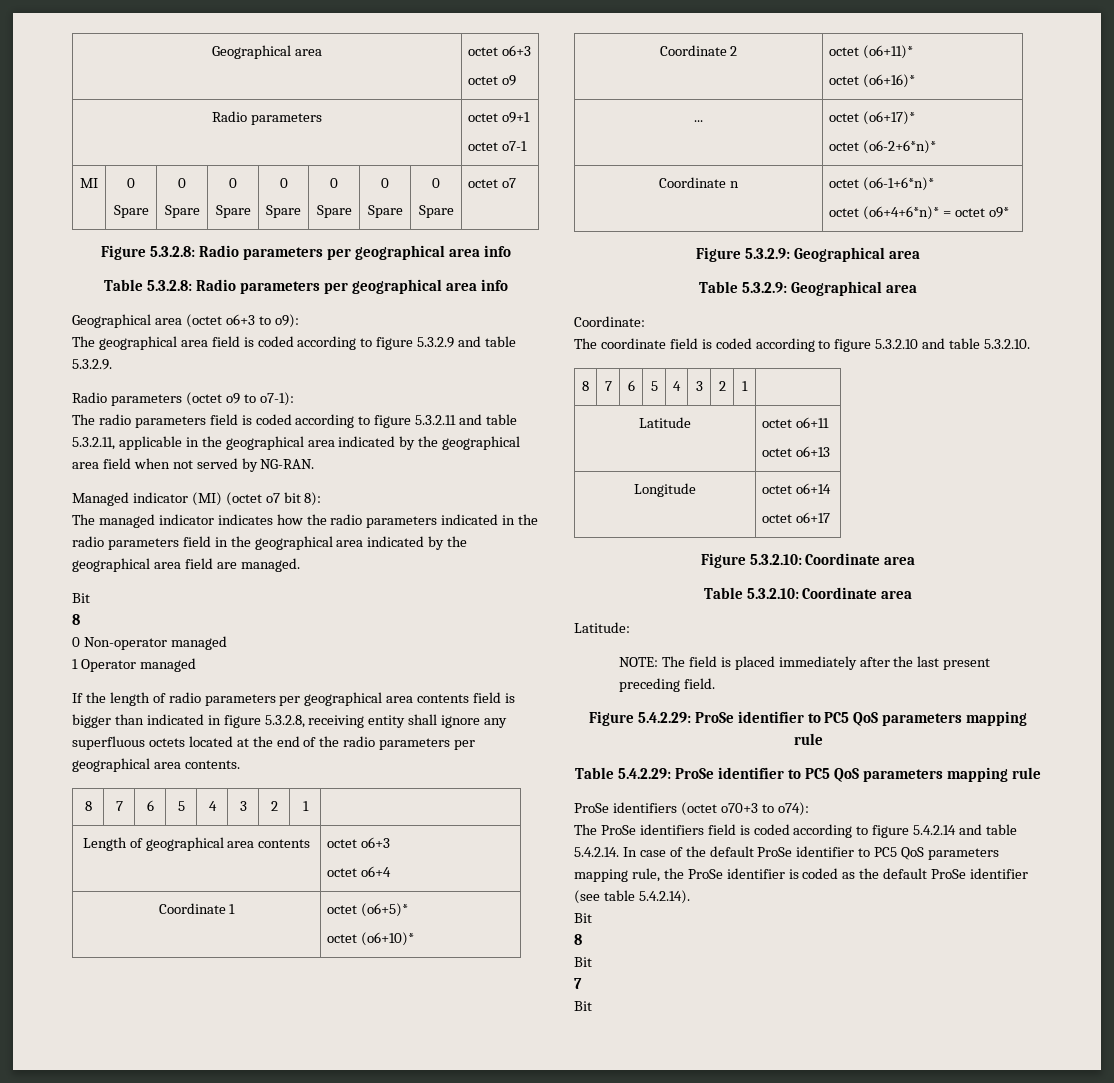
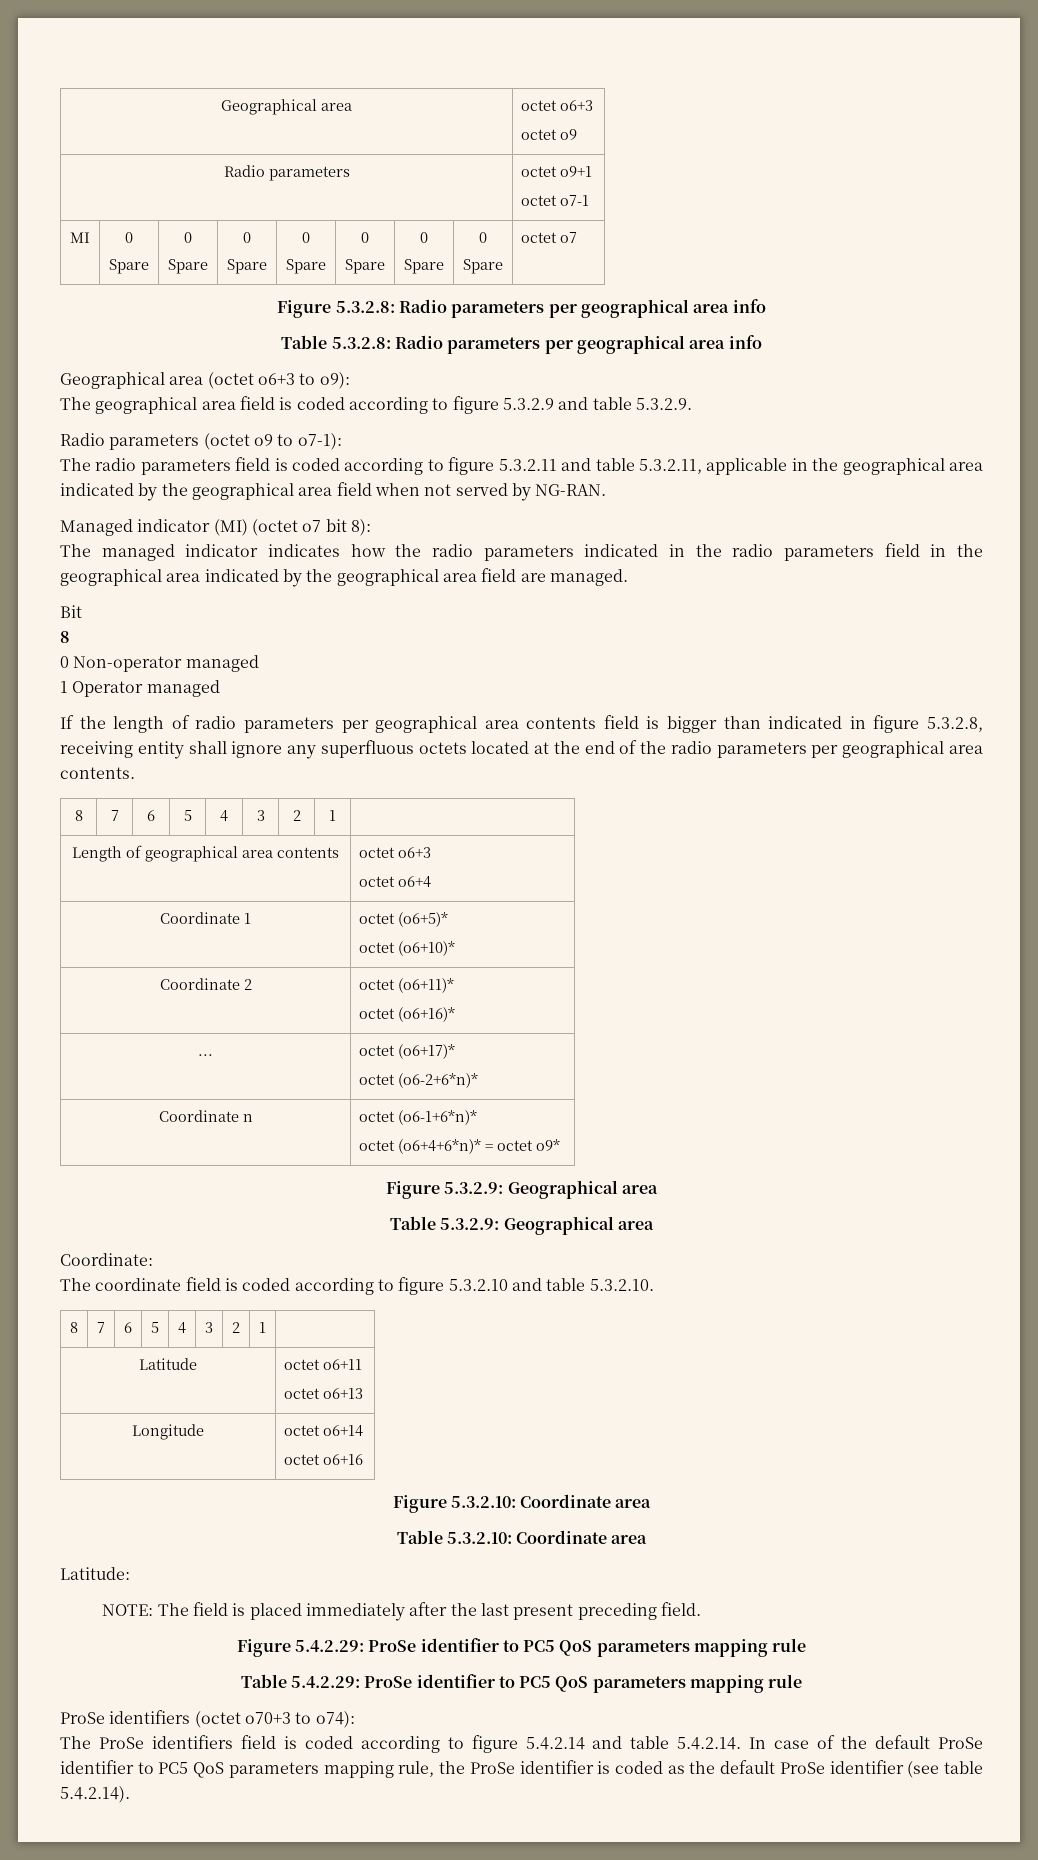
[796,512,831,523] o6+17 -> [323,1454,364,1465] o6+16
[574,913,592,923] [574,934,582,945] [574,957,592,967] [574,978,582,989] [574,1001,592,1011] // Bit // 8 // Bit // 7 // Bit -> (130, 1794) none

